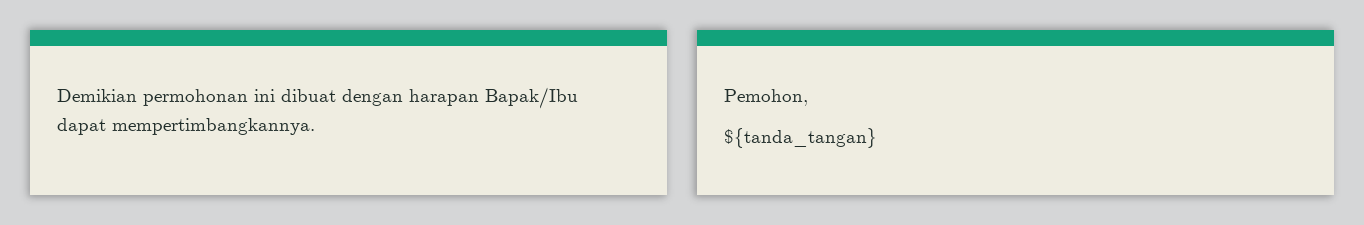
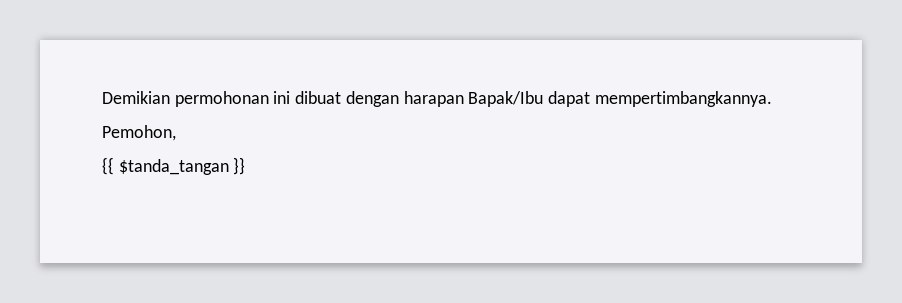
[724,128,877,148] ${tanda_tangan} -> [102,157,246,175] {{ $tanda_tangan }}

